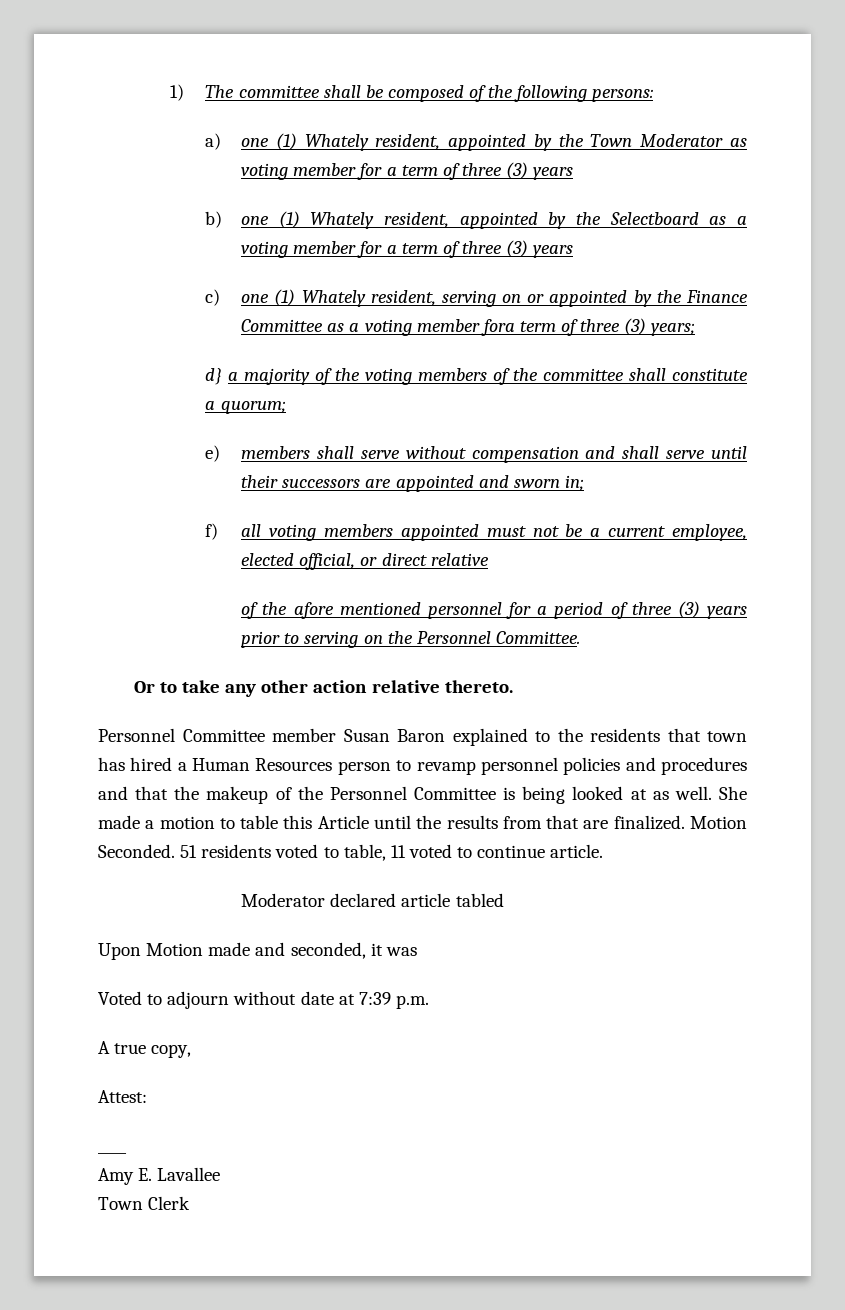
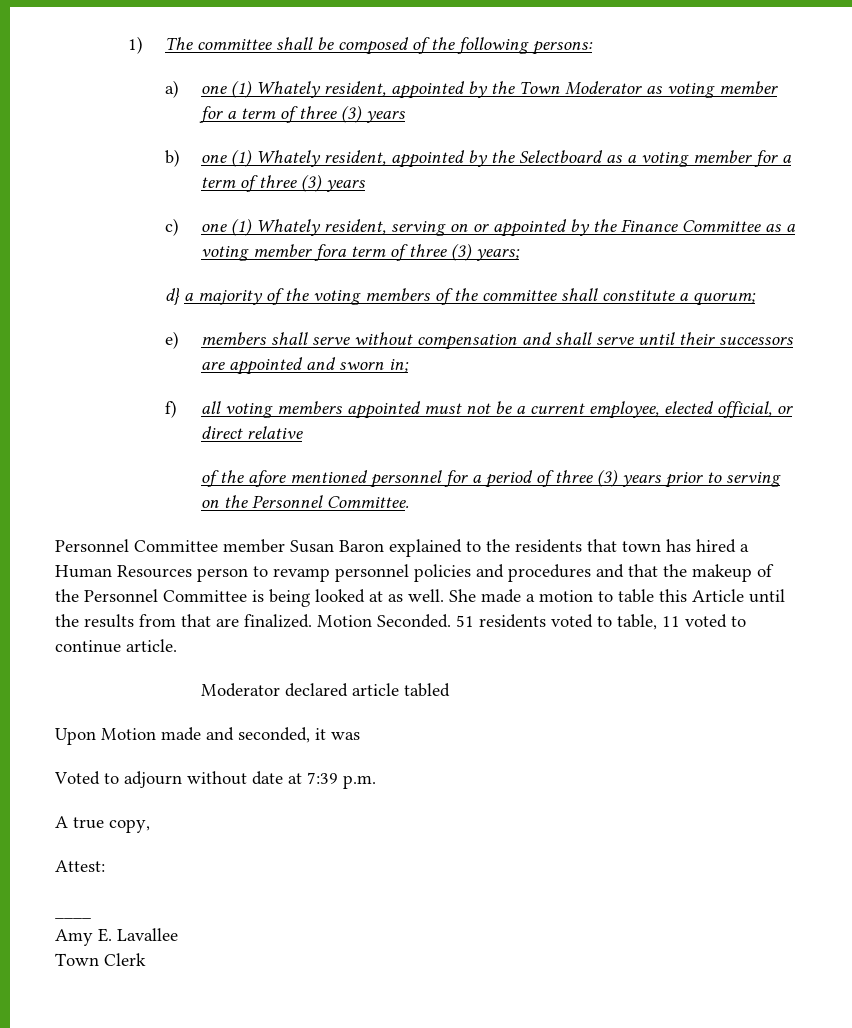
[133,680,513,697] // Or to take any other action relative thereto. -> (410, 502) none

